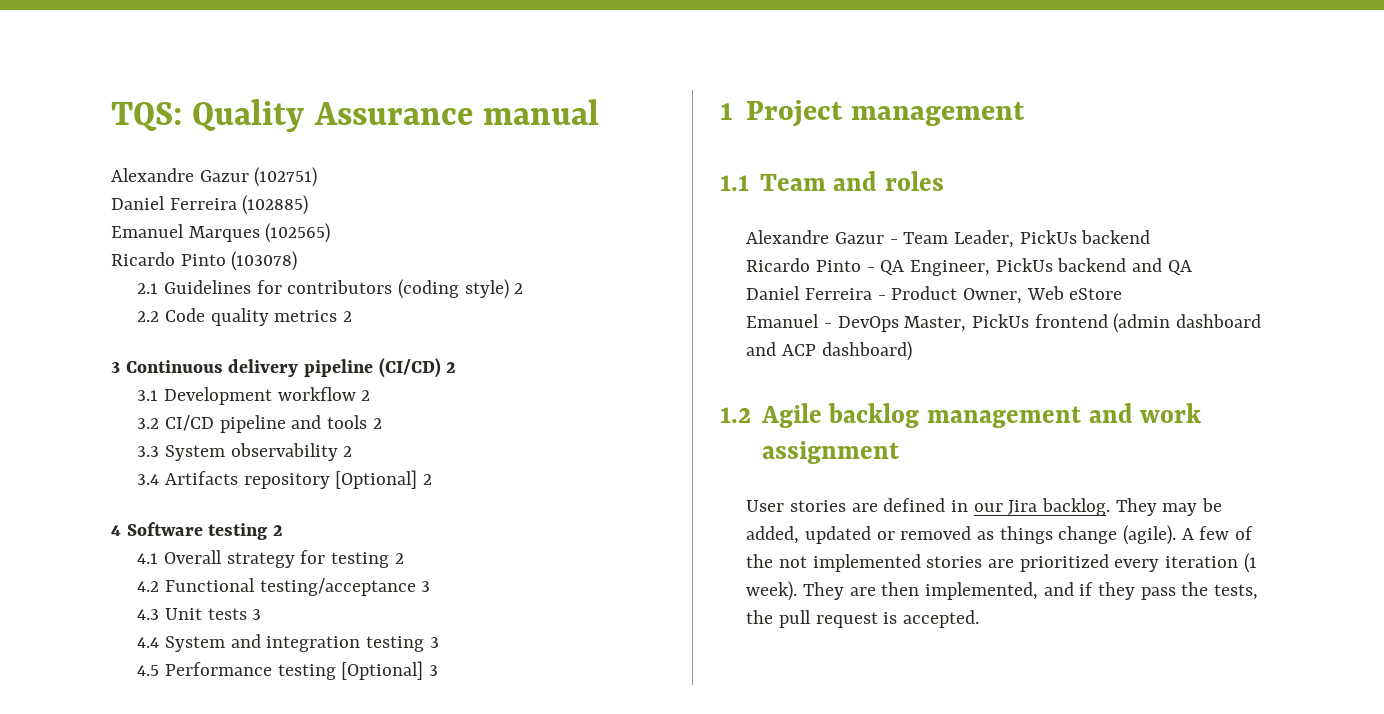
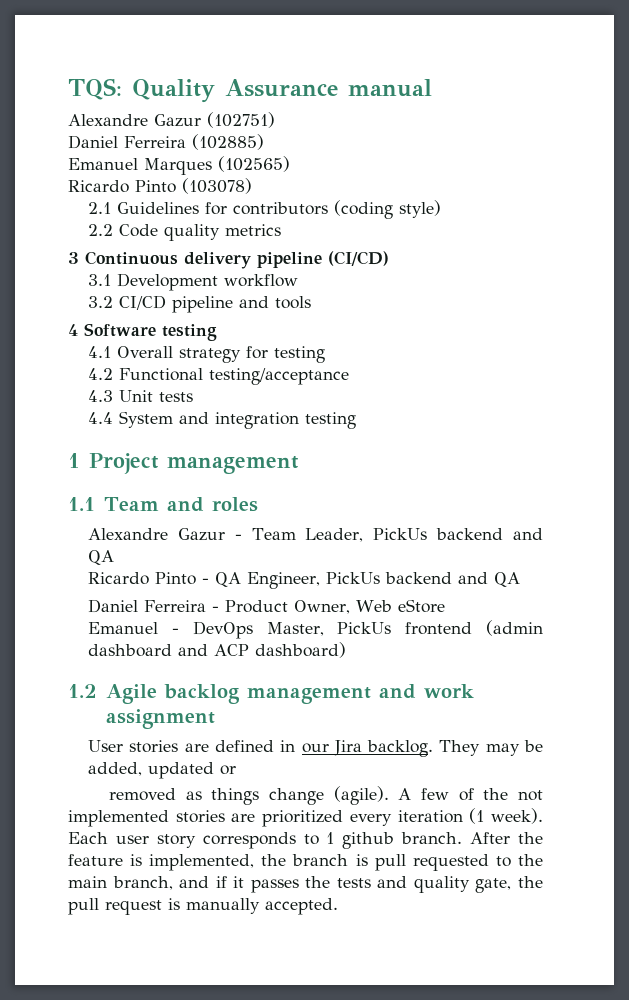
[514,283,524,294] 2 -> (442, 209) none
[342,311,352,322] 2 -> (282, 230) none
[446,362,457,373] 2 -> (389, 258) none
[361,390,371,401] 2 -> (299, 280) none
[372,418,382,429] [137,443,353,461] [137,470,432,489] 2 // 3.3 System observability 2 // 3.4 Artifacts repository [Optional] 2 -> (312, 302) none
[273,525,284,536] 2 -> (217, 332) none
[394,553,404,564] 2 -> (326, 354) none
[421,581,431,592] 3 -> (350, 376) none
[252,609,262,620] 3 -> (194, 397) none
[429,637,439,648] [137,661,438,680] 3 // 4.5 Performance testing [Optional] 3 -> (357, 420) none
(1151, 237) none -> [513,528,543,540] [88,550,115,565] and QA
(895, 535) none -> (237, 770) //
[802,582,1258,600] They are then implemented, and if they pass the tests, -> [68,832,544,849] [68,854,543,871] [68,876,512,893] Each user story corresponds to 1 github branch. After the feature is implemented, the branch is pull requested to the main branch, and if it passes the tests and quality gate,
(898, 618) none -> [186,898,260,914] manually

